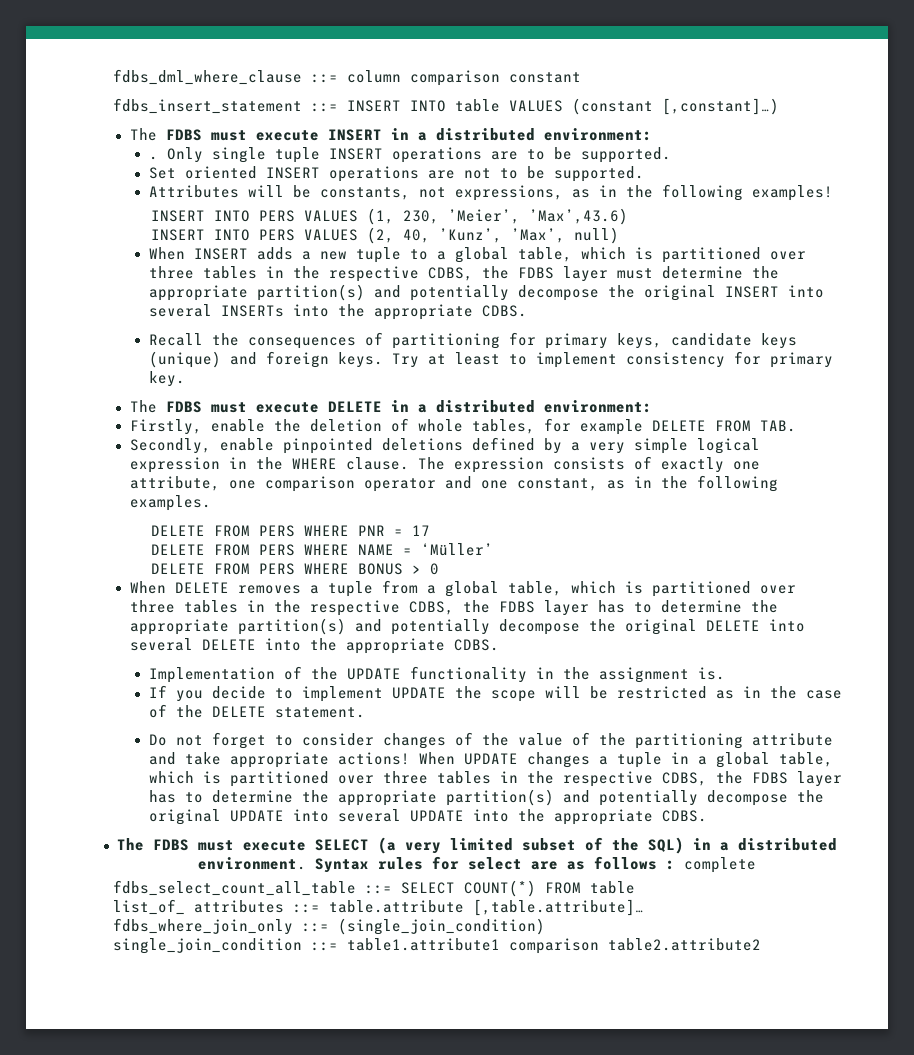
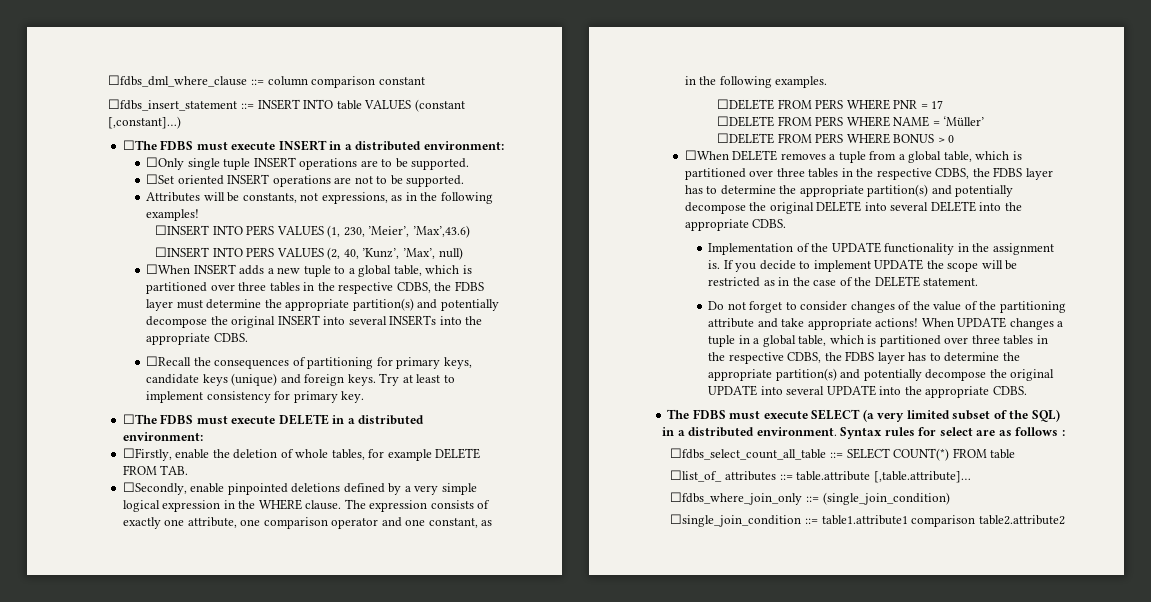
[113,69,303,85] fdbs_dml_where_clause -> [108,75,248,87] ☐fdbs_dml_where_clause
[113,98,303,114] fdbs_insert_statement -> [108,99,238,111] ☐fdbs_insert_statement
[129,128,157,141] The -> [122,140,157,150] ☐The
[148,147,203,163] . Only -> [146,157,185,170] ☐Only
[148,167,176,179] Set -> [146,174,175,184] ☐Set
[151,210,206,222] INSERT -> [155,225,210,236] ☐INSERT
[151,229,206,241] INSERT -> [155,247,210,258] ☐INSERT
[148,247,185,260] When -> [146,264,191,274] ☐When
[148,333,203,346] Recall -> [146,356,192,366] ☐Recall
[129,400,157,413] The -> [122,414,157,424] ☐The
[129,419,202,435] Firstly, -> [122,448,172,461] ☐Firstly,
[129,438,211,454] Secondly, -> [122,482,187,495] ☐Secondly,
[151,525,206,536] DELETE -> [717,99,775,110] ☐DELETE
[151,544,206,555] DELETE -> [717,116,775,127] ☐DELETE
[151,563,206,574] DELETE -> [717,133,775,144] ☐DELETE
[129,581,166,594] When -> [684,150,729,160] ☐When
(725, 673) // -> (721, 264) none
[684,857,757,873] [113,880,357,896] complete // fdbs_select_count_all_table -> [670,448,827,460] // ☐fdbs_select_count_all_table
[113,899,186,915] list_of_ -> [670,470,723,482] ☐list_of_
[113,918,294,935] fdbs_where_join_only -> [670,492,803,505] ☐fdbs_where_join_only
[113,938,303,954] single_join_condition -> [670,514,802,527] ☐single_join_condition

